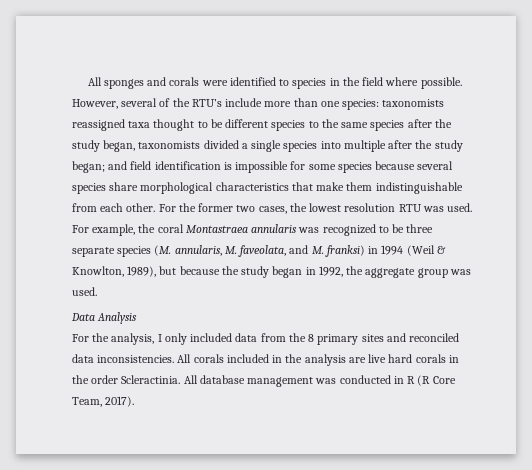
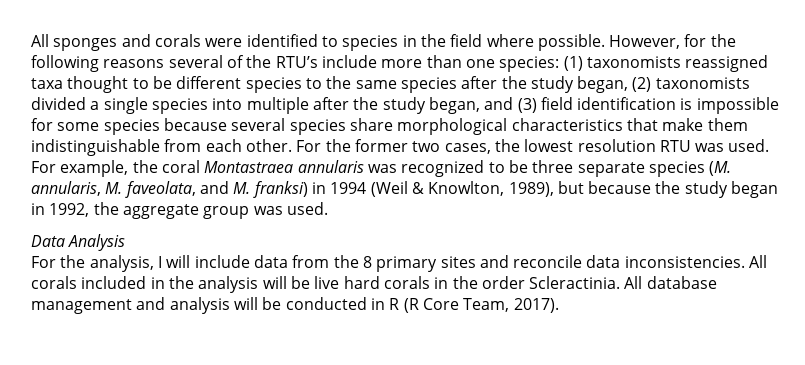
(118, 104) none -> [684,34,736,47] [31,55,165,72] for the following reasons
(380, 104) none -> [563,56,583,71] (1)
(136, 146) none -> [632,77,652,92] (2)
[72,161,128,173] began; and -> [428,97,537,114] began, and (3)
[164,333,233,345] only included -> [166,255,250,268] will include
[409,333,460,342] reconciled -> [513,255,583,268] reconcile
[348,357,366,363] are -> [262,276,310,289] will be
[315,378,337,384] was -> [136,297,282,314] and analysis will be

